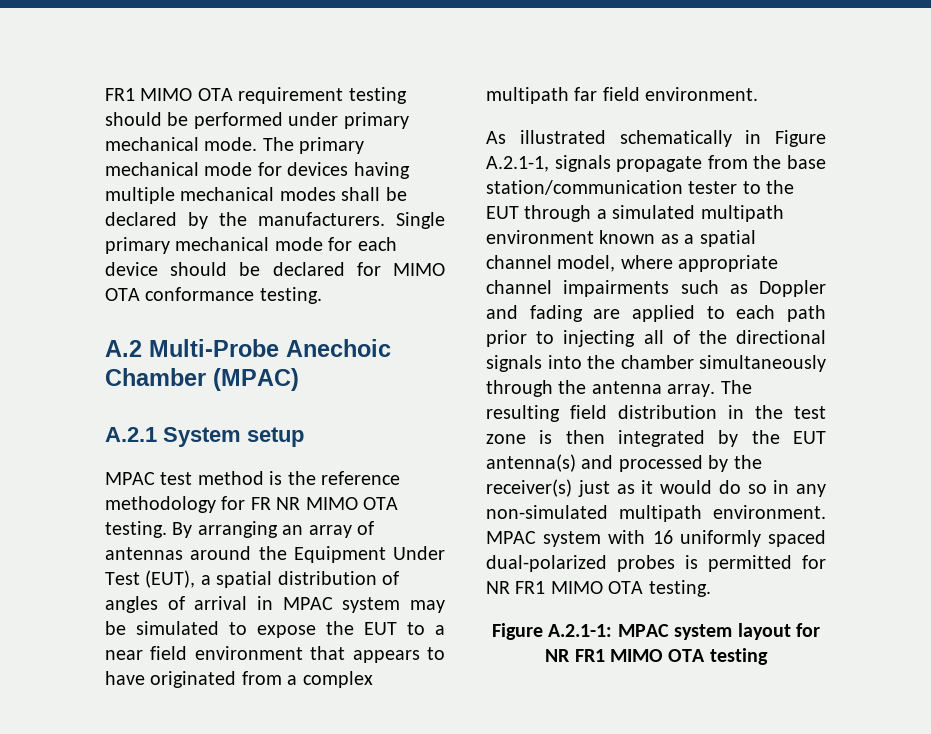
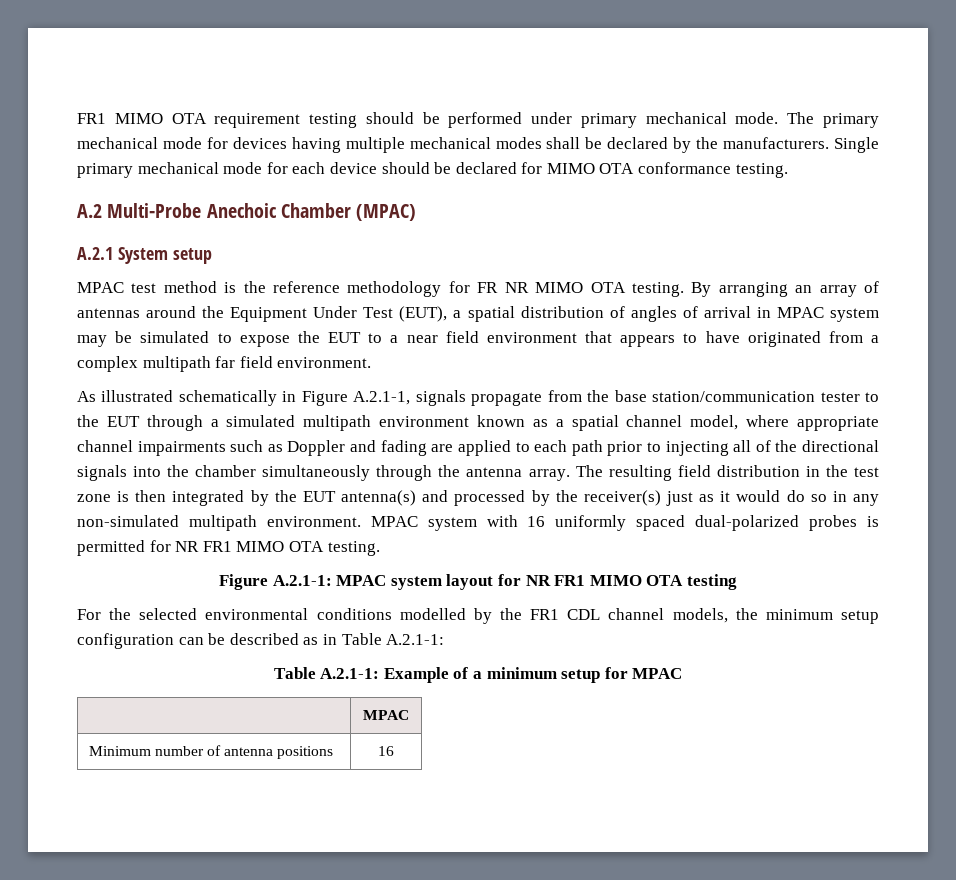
(768, 656) none -> [77,608,879,624] [77,633,445,649] [273,667,683,683] [362,710,409,720] [88,745,334,759] [377,746,394,756] // For the selected environmental conditions modelled by the FR1 CDL channel models, the minimum setup configuration can be described as in Table A.2.1-1: // Table A.2.1-1: Example of a minimum setup for MPAC // | MPAC // Minimum number of antenna positions | 16

